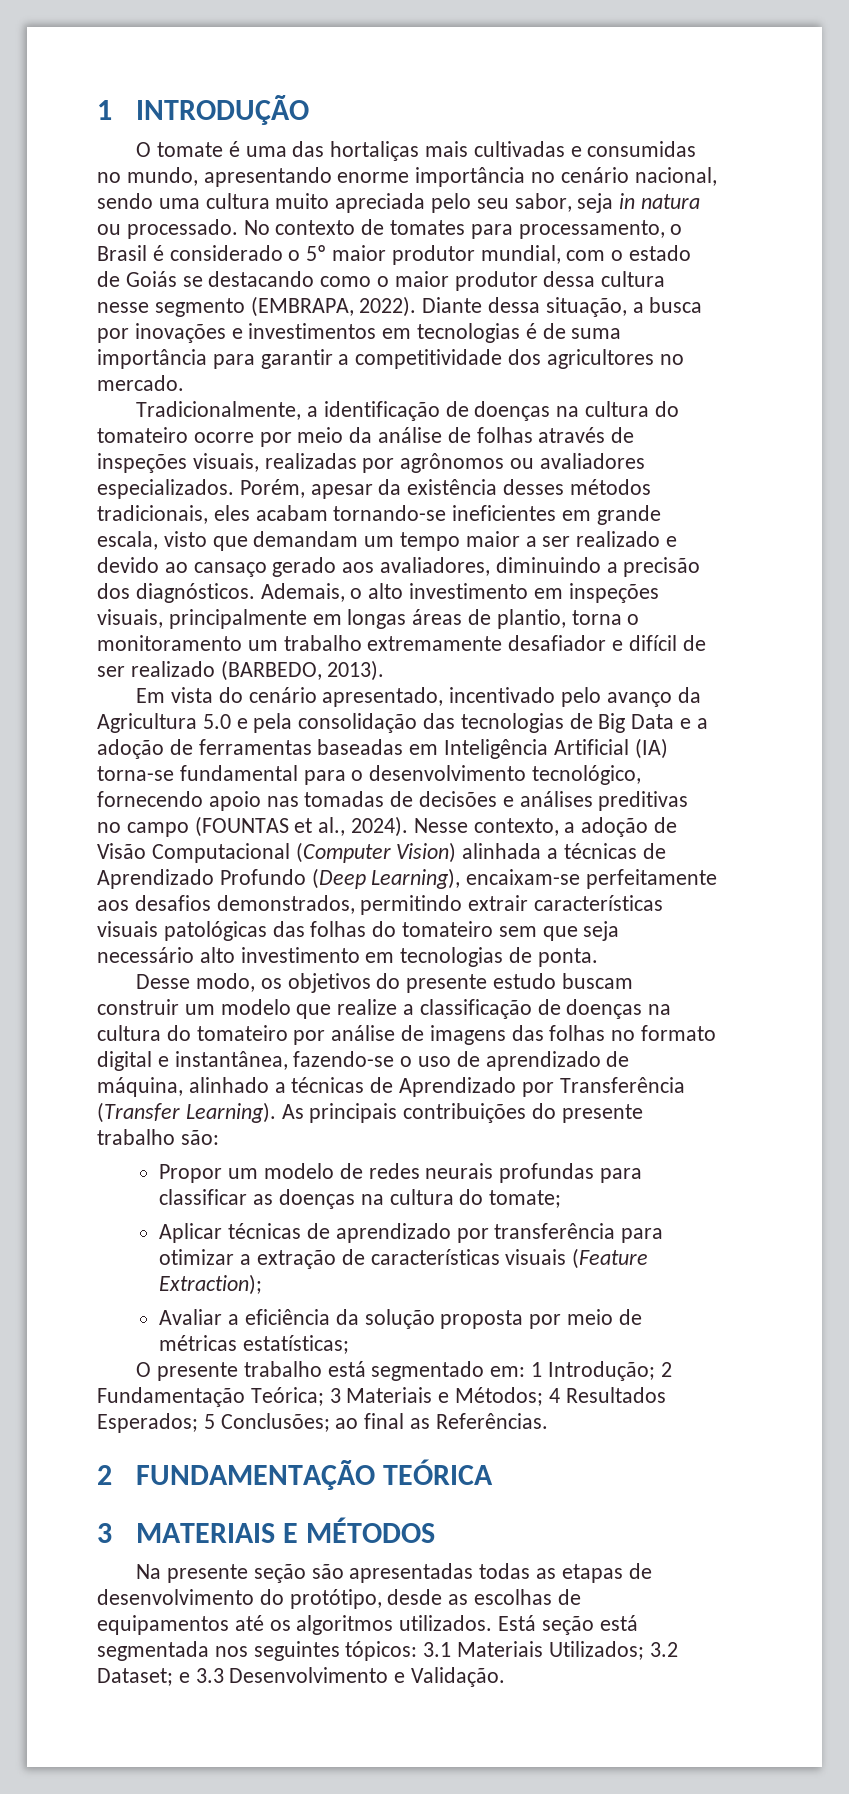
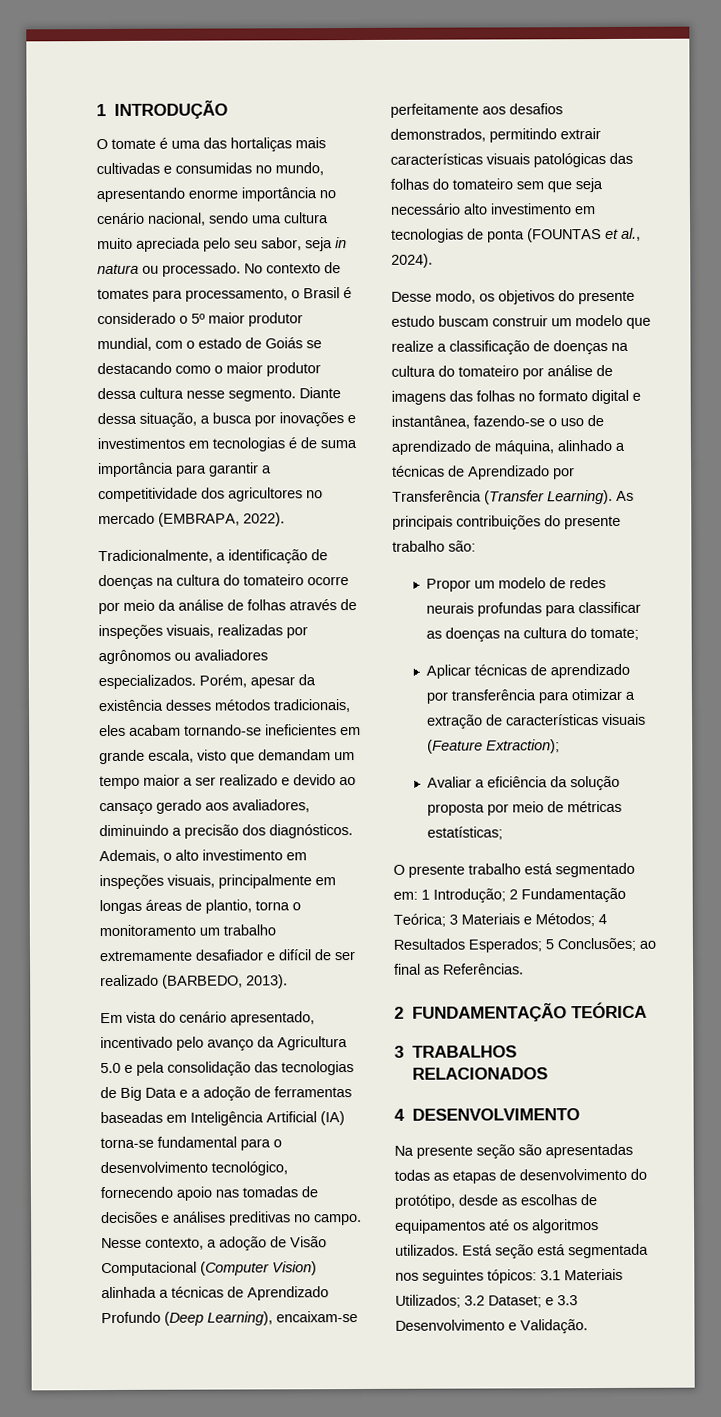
[154,296,417,317] segmento (EMBRAPA, 2022). -> [228,388,296,402] segmento.
[97,375,184,391] mercado. -> [98,512,285,527] mercado (EMBRAPA, 2022).
[126,816,409,837] campo (FOUNTAS et al., 2024). -> [314,1214,362,1226] campo.
[537,948,598,967] ponta. -> [487,227,641,243] [391,253,433,268] ponta (FOUNTAS et al., 2024).
[135,1517,435,1543] MATERIAIS E MÉTODOS -> [412,1045,518,1058] [412,1067,549,1080] [394,1108,581,1121] TRABALHOS RELACIONADOS // 4 DESENVOLVIMENTO

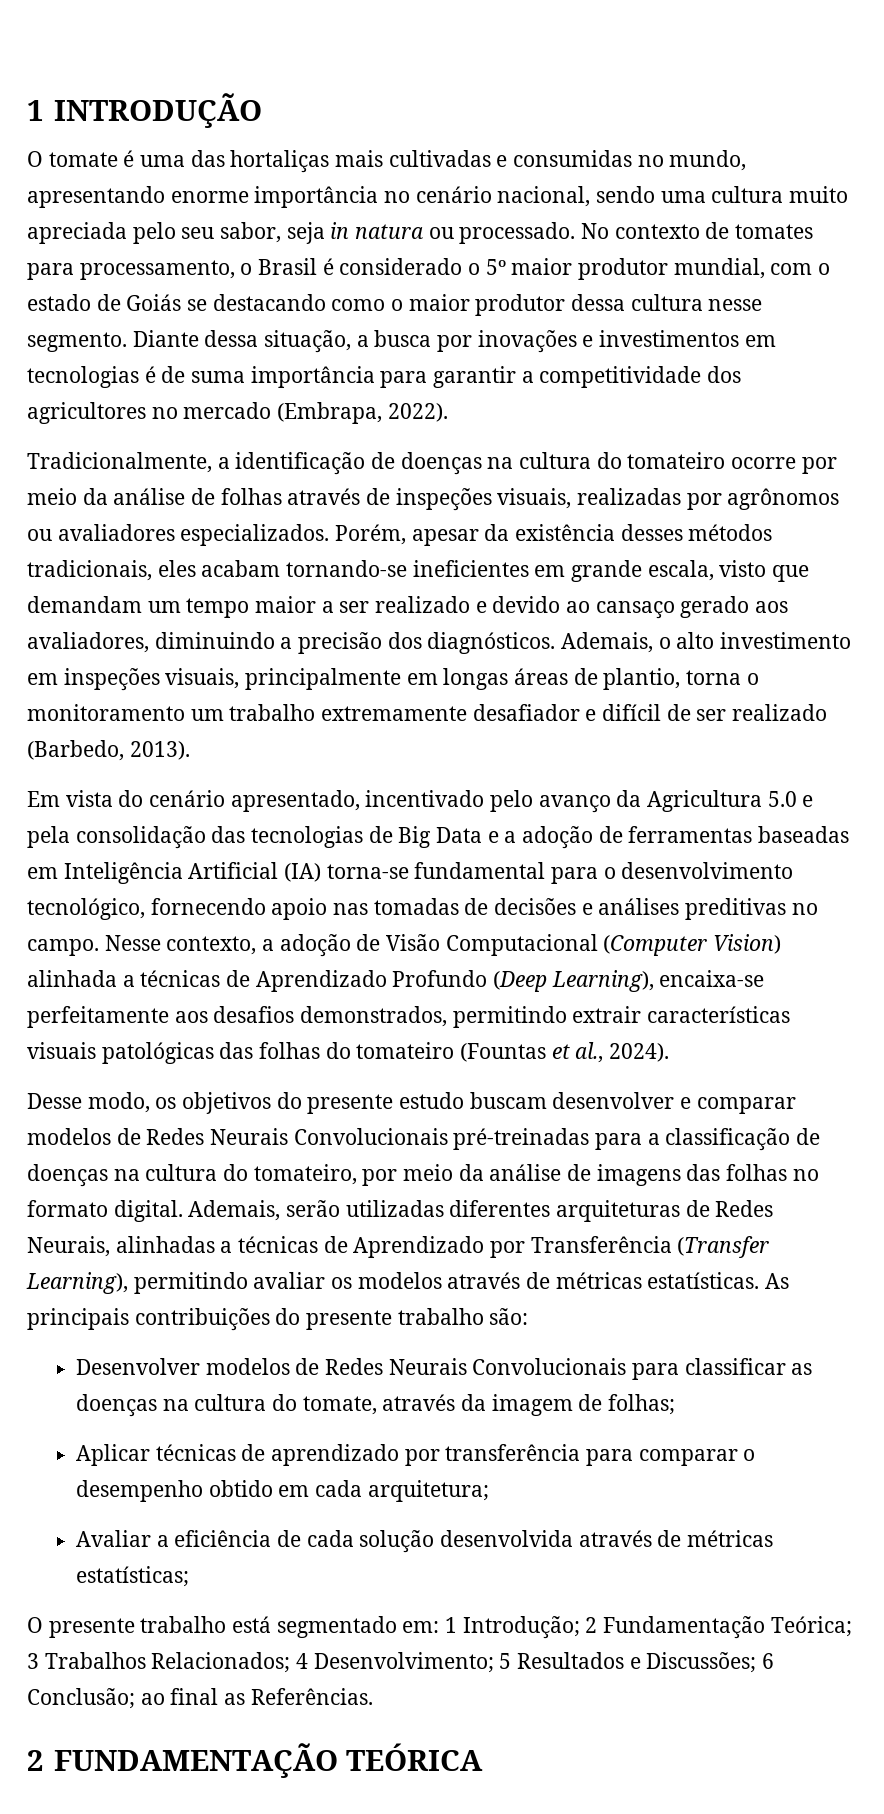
[158,512,240,527] (EMBRAPA, -> [277,402,383,424] (Embrapa,
[162,974,243,989] (BARBEDO, -> [27,740,124,761] (Barbedo,
[276,1311,358,1323] encaixam-se -> [659,970,765,987] encaixa-se
[516,178,603,193] [390,203,596,215] [391,228,602,243] sem que seja necessário alto investimento em tecnologias de ponta (FOUNTAS -> [460,1043,547,1062] (Fountas
[492,314,651,329] [391,340,434,352] construir um modelo que realize -> [552,1092,796,1114] [27,1128,643,1150] desenvolver e comparar modelos de Redes Neurais Convolucionais pré-treinadas para
[458,365,544,380] tomateiro por -> [253,1164,484,1186] tomateiro, por meio da
[591,389,641,405] [391,415,604,429] [391,439,612,455] digital e instantânea, fazendo-se o uso de aprendizado de máquina, alinhado -> [113,1200,774,1222] [27,1236,215,1257] digital. Ademais, serão utilizadas diferentes arquiteturas de Redes Neurais, alinhadas
[547,489,613,505] Learning). -> [26,1272,760,1294] Learning), permitindo avaliar os modelos através de métricas estatísticas.
[426,577,607,592] [426,602,543,617] Propor um modelo de redes neurais profundas -> [75,1358,627,1375] Desenvolver modelos de Redes Neurais Convolucionais
[590,627,640,641] tomate; -> [302,1394,676,1416] tomate, através da imagem de folhas;
[571,688,636,701] [427,713,647,729] [427,739,561,754] [427,775,621,791] [427,801,545,816] otimizar a extração de características visuais (Feature Extraction); // Avaliar a eficiência da solução proposta por meio -> [638,1449,756,1466] [75,1480,489,1502] [75,1530,652,1553] comparar o desempenho obtido em cada arquitetura; // Avaliar a eficiência de cada solução desenvolvida através
[461,913,607,927] [393,937,636,953] Materiais e Métodos; 4 Resultados Esperados; 5 Conclusões; -> [44,1652,775,1673] [27,1688,135,1709] Trabalhos Relacionados; 4 Desenvolvimento; 5 Resultados e Discussões; 6 Conclusão;
[394,1045,518,1058] [412,1067,549,1080] [394,1108,581,1121] [394,1143,633,1159] [394,1168,647,1184] [394,1194,597,1209] [395,1219,599,1234] [395,1243,649,1259] [395,1268,623,1284] [395,1294,578,1308] [395,1319,588,1334] // 3 TRABALHOS RELACIONADOS // 4 DESENVOLVIMENTO // Na presente seção são apresentadas todas as etapas de desenvolvimento do protótipo, desde as escolhas de equipamentos até os algoritmos utilizados. Está seção está segmentada nos seguintes tópicos: 3.1 Materiais Utilizados; 3.2 Dataset; e 3.3 Desenvolvimento e Validação. -> (483, 1757) none

